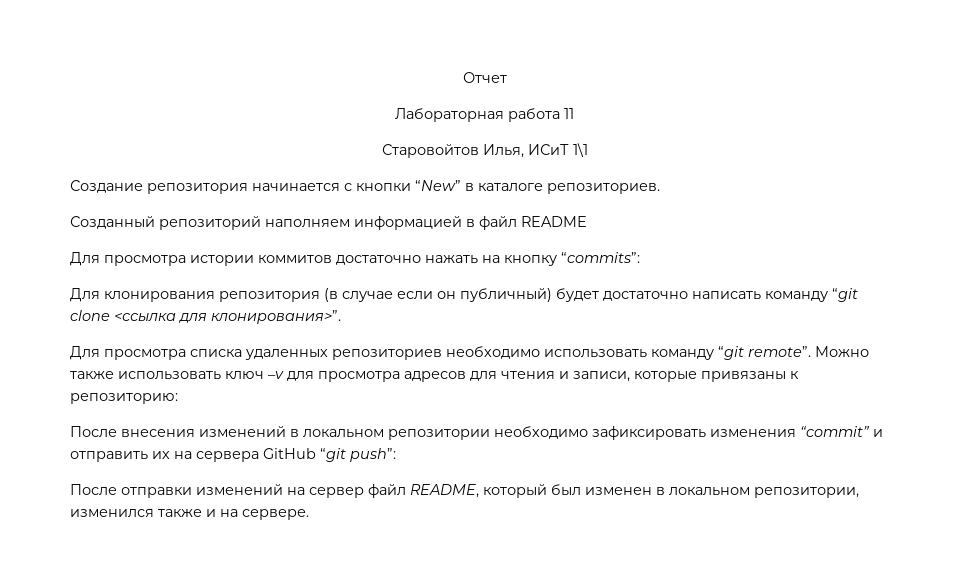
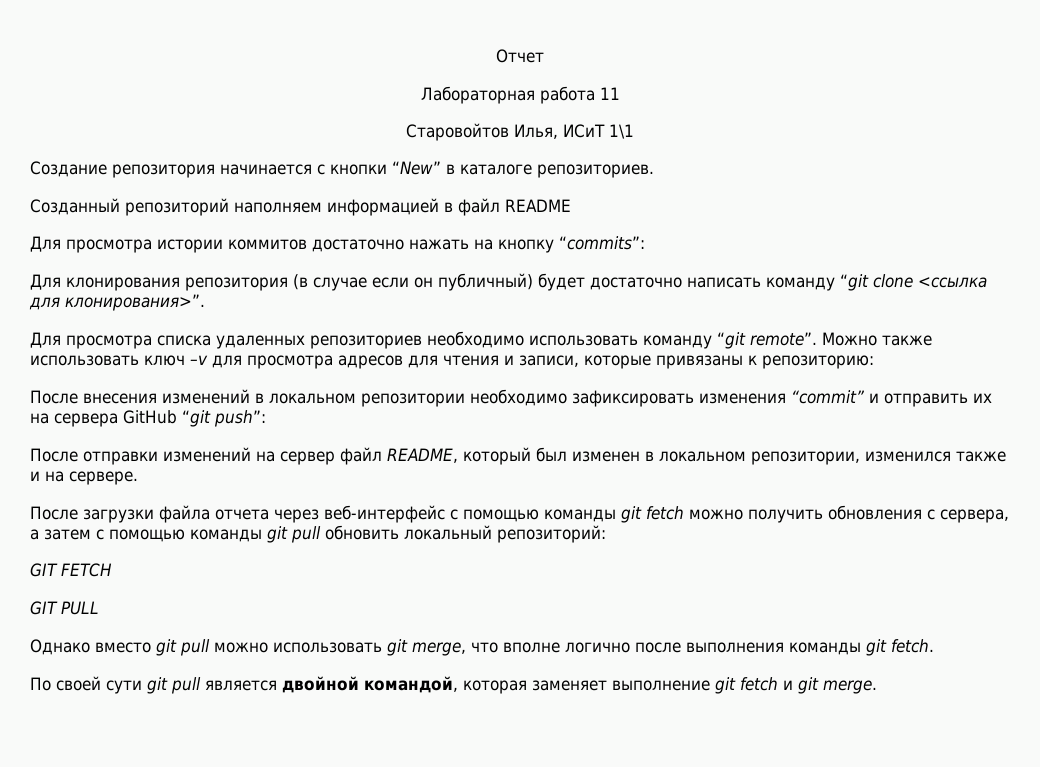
(309, 514) none -> [30,505,1009,523] [30,525,606,543] [30,563,112,577] [30,601,99,615] [30,639,934,656] [30,676,877,694] // После загрузки файла отчета через веб-интерфейс с помощью команды git fetch можно получить обновления с сервера, а затем с помощью команды git pull обновить локальный репозиторий: // GIT FETCH // GIT PULL // Однако вместо git pull можно использовать git merge, что вполне логично после выполнения команды git fetch. // По своей сути git pull является двойной командой, которая заменяет выполнение git fetсh и git merge.

